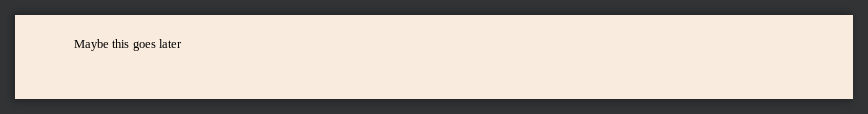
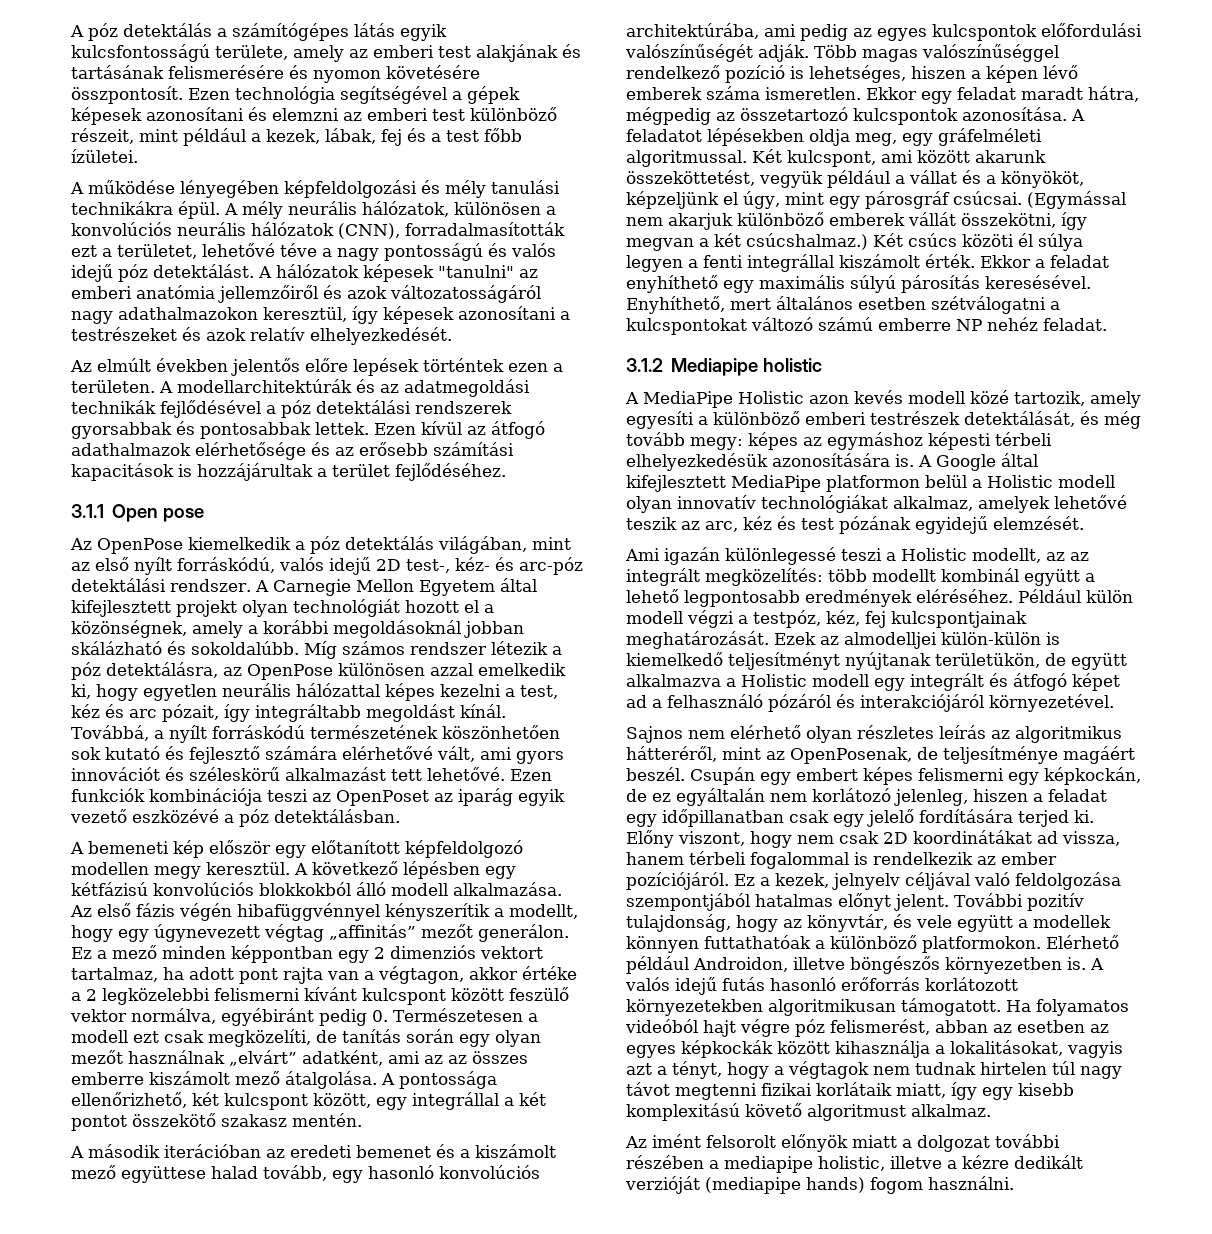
[74,39,183,51] Maybe this goes later -> [70,23,447,41] [71,44,581,62] [71,65,480,83] [71,86,520,104] [71,107,557,125] [71,128,522,146] [71,149,138,163] [70,180,560,198] [71,201,556,219] [71,222,565,239] [71,243,556,261] [71,264,538,282] [71,285,541,303] [71,306,570,324] [71,327,452,345] [70,358,563,376] [71,379,530,397] [71,400,512,418] [71,421,545,439] [71,442,514,460] [71,463,506,481] [71,504,205,522] [70,536,571,554] [71,557,583,575] [71,578,537,596] [71,599,494,617] [71,620,524,638] [71,641,562,659] [71,662,566,680] [71,683,558,701] [71,704,506,722] [71,725,560,743] [71,746,564,764] [71,767,552,781] [71,788,565,806] [70,809,400,827] [70,840,523,858] [71,861,516,879] [71,882,562,896] [70,903,578,921] [71,924,569,942] [71,945,543,963] [71,966,577,984] [71,987,569,1005] [70,1008,538,1026] [71,1029,541,1047] [71,1050,528,1066] [71,1071,497,1089] [71,1092,546,1110] [71,1113,362,1131] [70,1144,556,1158] [71,1165,540,1183] [626,23,1142,41] [625,44,1059,62] [626,65,1078,83] [626,86,1139,104] [626,107,1085,125] [626,128,1042,146] [626,149,1046,167] [626,170,1084,188] [626,191,1126,209] [626,212,1087,230] [626,233,1083,251] [626,254,1109,272] [626,275,1091,293] [626,296,1060,314] [626,317,1107,335] [626,358,823,376] [625,390,1141,408] [626,411,1141,429] [626,432,1052,450] [626,453,1038,471] [626,475,1115,492] [626,495,1127,513] [626,516,1084,534] [625,547,1089,565] [626,568,1095,586] [626,589,1133,607] [626,610,1027,628] [626,631,1060,649] [626,652,1127,670] [626,673,1120,691] [626,694,1114,712] [626,725,1122,743] [626,746,1135,764] [626,767,1141,785] [626,788,1107,806] [626,809,1094,827] [626,830,1120,848] [626,851,1057,869] [626,872,1121,890] [626,893,1084,911] [626,914,1111,932] [626,935,1119,953] [626,956,1104,974] [625,977,1018,995] [626,998,1129,1016] [625,1019,1109,1037] [626,1040,1123,1058] [626,1061,1122,1079] [626,1082,1074,1100] [626,1103,991,1121] [625,1134,1060,1152] [626,1155,1083,1173] [625,1176,1014,1194] A póz detektálás a számítógépes látás egyik kulcsfontosságú területe, amely az emberi test alakjának és tartásának felismerésére és nyomon követésére összpontosít. Ezen technológia segítségével a gépek képesek azonosítani és elemzni az emberi test különböző részeit, mint például a kezek, lábak, fej és a test főbb ízületei. // A működése lényegében képfeldolgozási és mély tanulási technikákra épül. A mély neurális hálózatok, különösen a konvolúciós neurális hálózatok (CNN), forradalmasították ezt a területet, lehetővé téve a nagy pontosságú és valós idejű póz detektálást. A hálózatok képesek "tanulni" az emberi anatómia jellemzőiről és azok változatosságáról nagy adathalmazokon keresztül, így képesek azonosítani a testrészeket és azok relatív elhelyezkedését. // Az elmúlt években jelentős előre lepések történtek ezen a területen. A modellarchitektúrák és az adatmegoldási technikák fejlődésével a póz detektálási rendszerek gyorsabbak és pontosabbak lettek. Ezen kívül az átfogó adathalmazok elérhetősége és az erősebb számítási kapacitások is hozzájárultak a terület fejlődéséhez. // 3.1.1 Open pose // Az OpenPose kiemelkedik a póz detektálás világában, mint az első nyílt forráskódú, valós idejű 2D test-, kéz- és arc-póz detektálási rendszer. A Carnegie Mellon Egyetem által kifejlesztett projekt olyan technológiát hozott el a közönségnek, amely a korábbi megoldásoknál jobban skálázható és sokoldalúbb. Míg számos rendszer létezik a póz detektálásra, az OpenPose különösen azzal emelkedik ki, hogy egyetlen neurális hálózattal képes kezelni a test, kéz és arc pózait, így integráltabb megoldást kínál. Továbbá, a nyílt forráskódú természetének köszönhetően sok kutató és fejlesztő számára elérhetővé vált, ami gyors innovációt és széleskörű alkalmazást tett lehetővé. Ezen funkciók kombinációja teszi az OpenPoset az iparág egyik vezető eszközévé a póz detektálásban. // A bemeneti kép először egy előtanított képfeldolgozó modellen megy keresztül. A következő lépésben egy kétfázisú konvolúciós blokkokból álló modell alkalmazása. Az első fázis végén hibafüggvénnyel kényszerítik a modellt, hogy egy úgynevezett végtag „affinitás” mezőt generálon. Ez a mező minden képpontban egy 2 dimenziós vektort tartalmaz, ha adott pont rajta van a végtagon, akkor értéke a 2 legközelebbi felismerni kívánt kulcspont között feszülő vektor normálva, egyébiránt pedig 0. Természetesen a modell ezt csak megközelíti, de tanítás során egy olyan mezőt használnak „elvárt” adatként, ami az az összes emberre kiszámolt mező átalgolása. A pontossága ellenőrizhető, két kulcspont között, egy integrállal a két pontot összekötő szakasz mentén. // A második iterációban az eredeti bemenet és a kiszámolt mező együttese halad tovább, egy hasonló konvolúciós architektúrába, ami pedig az egyes kulcspontok előfordulási valószínűségét adják. Több magas valószínűséggel rendelkező pozíció is lehetséges, hiszen a képen lévő emberek száma ismeretlen. Ekkor egy feladat maradt hátra, mégpedig az összetartozó kulcspontok azonosítása. A feladatot lépésekben oldja meg, egy gráfelméleti algoritmussal. Két kulcspont, ami között akarunk összeköttetést, vegyük például a vállat és a könyököt, képzeljünk el úgy, mint egy párosgráf csúcsai. (Egymással nem akarjuk különböző emberek vállát összekötni, így megvan a két csúcshalmaz.) Két csúcs közöti él súlya legyen a fenti integrállal kiszámolt érték. Ekkor a feladat enyhíthető egy maximális súlyú párosítás keresésével. Enyhíthető, mert általános esetben szétválogatni a kulcspontokat változó számú emberre NP nehéz feladat. // 3.1.2 Mediapipe holistic // A MediaPipe Holistic azon kevés modell közé tartozik, amely egyesíti a különböző emberi testrészek detektálását, és még tovább megy: képes az egymáshoz képesti térbeli elhelyezkedésük azonosítására is. A Google által kifejlesztett MediaPipe platformon belül a Holistic modell olyan innovatív technológiákat alkalmaz, amelyek lehetővé teszik az arc, kéz és test pózának egyidejű elemzését. // Ami igazán különlegessé teszi a Holistic modellt, az az integrált megközelítés: több modellt kombinál együtt a lehető legpontosabb eredmények eléréséhez. Például külön modell végzi a testpóz, kéz, fej kulcspontjainak meghatározását. Ezek az almodelljei külön-külön is kiemelkedő teljesítményt nyújtanak területükön, de együtt alkalmazva a Holistic modell egy integrált és átfogó képet ad a felhasználó pózáról és interakciójáról környezetével. // Sajnos nem elérhető olyan részletes leírás az algoritmikus hátteréről, mint az OpenPosenak, de teljesítménye magáért beszél. Csupán egy embert képes felismerni egy képkockán, de ez egyáltalán nem korlátozó jelenleg, hiszen a feladat egy időpillanatban csak egy jelelő fordítására terjed ki. Előny viszont, hogy nem csak 2D koordinátákat ad vissza, hanem térbeli fogalommal is rendelkezik az ember pozíciójáról. Ez a kezek, jelnyelv céljával való feldolgozása szempontjából hatalmas előnyt jelent. További pozitív tulajdonság, hogy az könyvtár, és vele együtt a modellek könnyen futtathatóak a különböző platformokon. Elérhető például Androidon, illetve böngészős környezetben is. A valós idejű futás hasonló erőforrás korlátozott környezetekben algoritmikusan támogatott. Ha folyamatos videóból hajt végre póz felismerést, abban az esetben az egyes képkockák között kihasználja a lokalitásokat, vagyis azt a tényt, hogy a végtagok nem tudnak hirtelen túl nagy távot megtenni fizikai korlátaik miatt, így egy kisebb komplexitású követő algoritmust alkalmaz. // Az imént felsorolt előnyök miatt a dolgozat további részében a mediapipe holistic, illetve a kézre dedikált verzióját (mediapipe hands) fogom használni.

